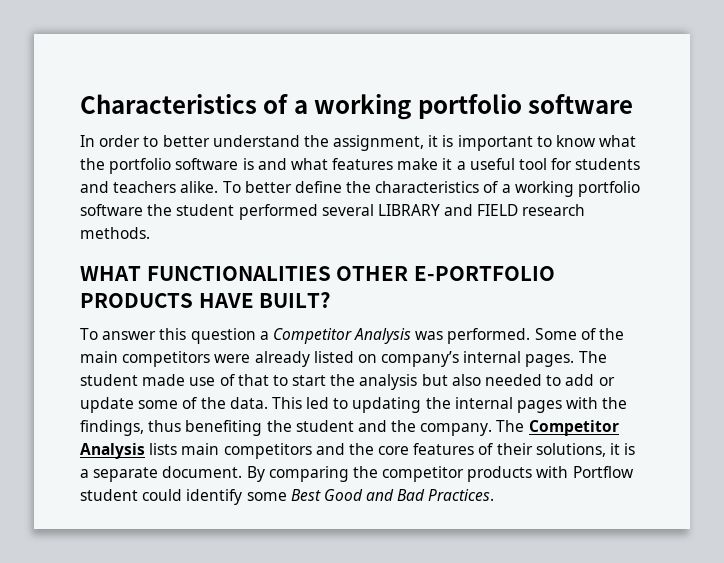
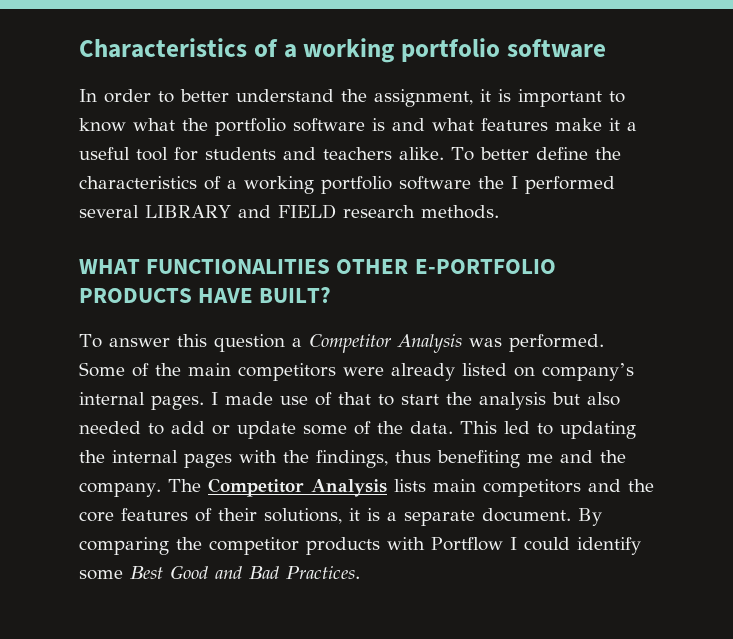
[176,204,235,216] student -> [511,176,518,189] I
[578,351,607,363] [80,374,138,386] The student -> [211,392,218,405] I
[266,420,354,432] the student -> [527,454,553,463] me
[80,489,138,501] student -> [510,537,517,550] I

